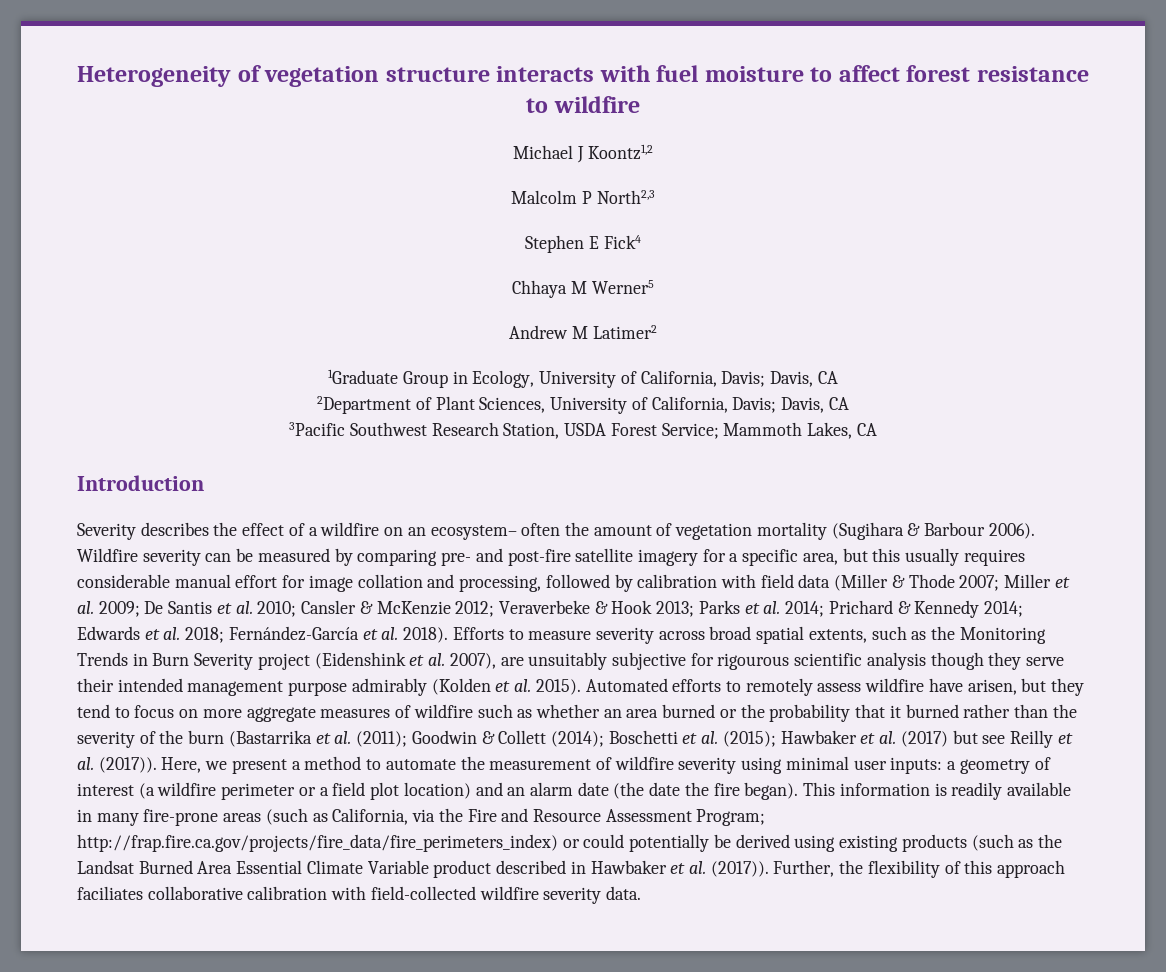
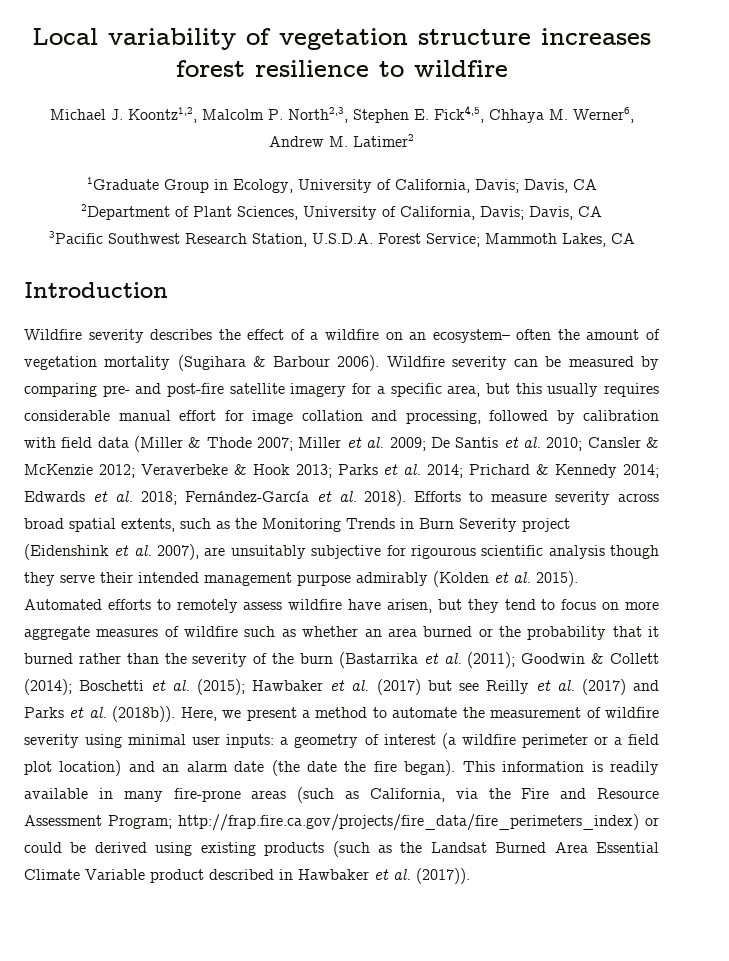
[77,66,232,87] Heterogeneity -> [32,28,236,50] Local variability
[496,65,1089,82] [526,96,640,113] [513,144,653,163] [511,190,655,204] [525,235,641,253] [512,280,654,298] [509,325,588,339] interacts with fuel moisture to affect forest resistance to wildfire // Michael J Koontz1,2 // Malcolm P North2,3 // Stephen E Fick4 // Chhaya M Werner5 // Andrew M -> [541,28,651,45] [175,60,508,77] [49,105,634,123] [269,136,348,147] increases forest resilience to wildfire // Michael J. Koontz1,2, Malcolm P. North2,3, Stephen E. Fick4,5, Chhaya M. Werner6, Andrew M.
[564,423,607,436] USDA -> [311,233,373,244] U.S.D.A.
[77,523,136,540] Severity -> [24,329,144,343] Wildfire severity
[98,757,157,773] (2017)). -> [581,679,660,695] [24,706,176,722] (2017) and Parks et al. (2018b)).
[629,834,710,852] potentially -> (62, 847) none
[773,860,1066,878] [77,886,642,904] Further, the flexibility of this approach faciliates collaborative calibration with field-collected wildfire severity data. -> (470, 876) none

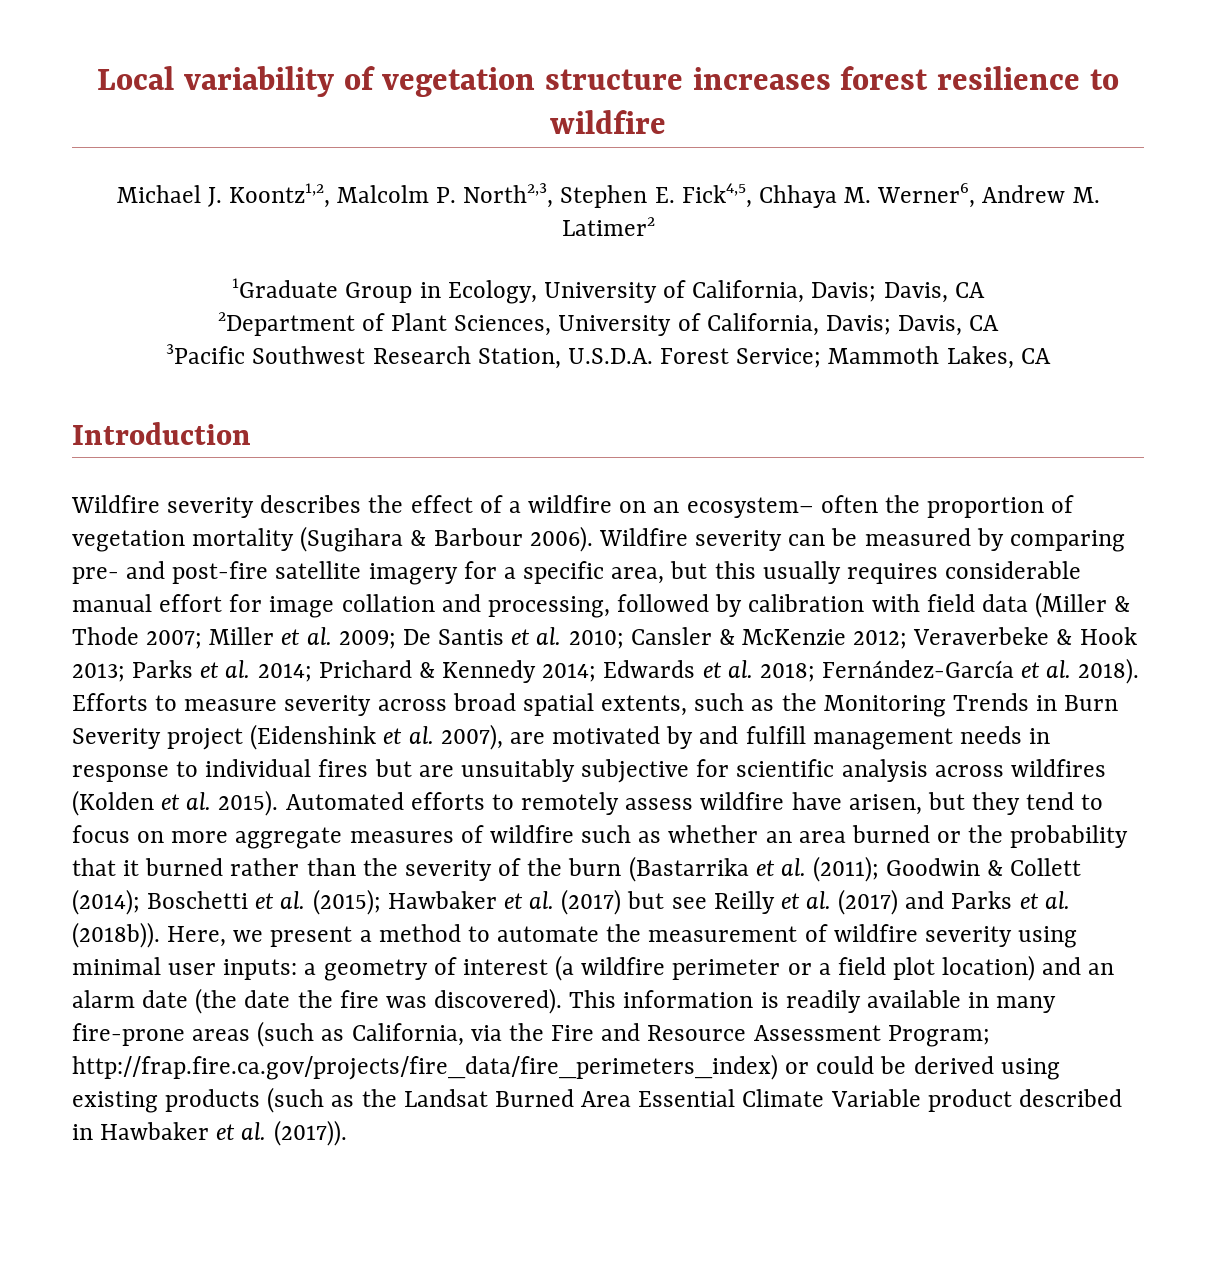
[586,329,640,340] amount -> [927,497,1045,518] proportion
(226, 551) none -> [552,726,1051,750] [72,759,454,782] motivated by and fulfill management needs in response to individual fires but are
[410,545,476,559] rigourous -> (730, 768) none
[610,545,660,559] [24,572,428,586] though they serve their intended management purpose admirably -> [934,759,1106,777] across wildfires
[404,760,456,776] began). -> [385,988,563,1014] was discovered).

